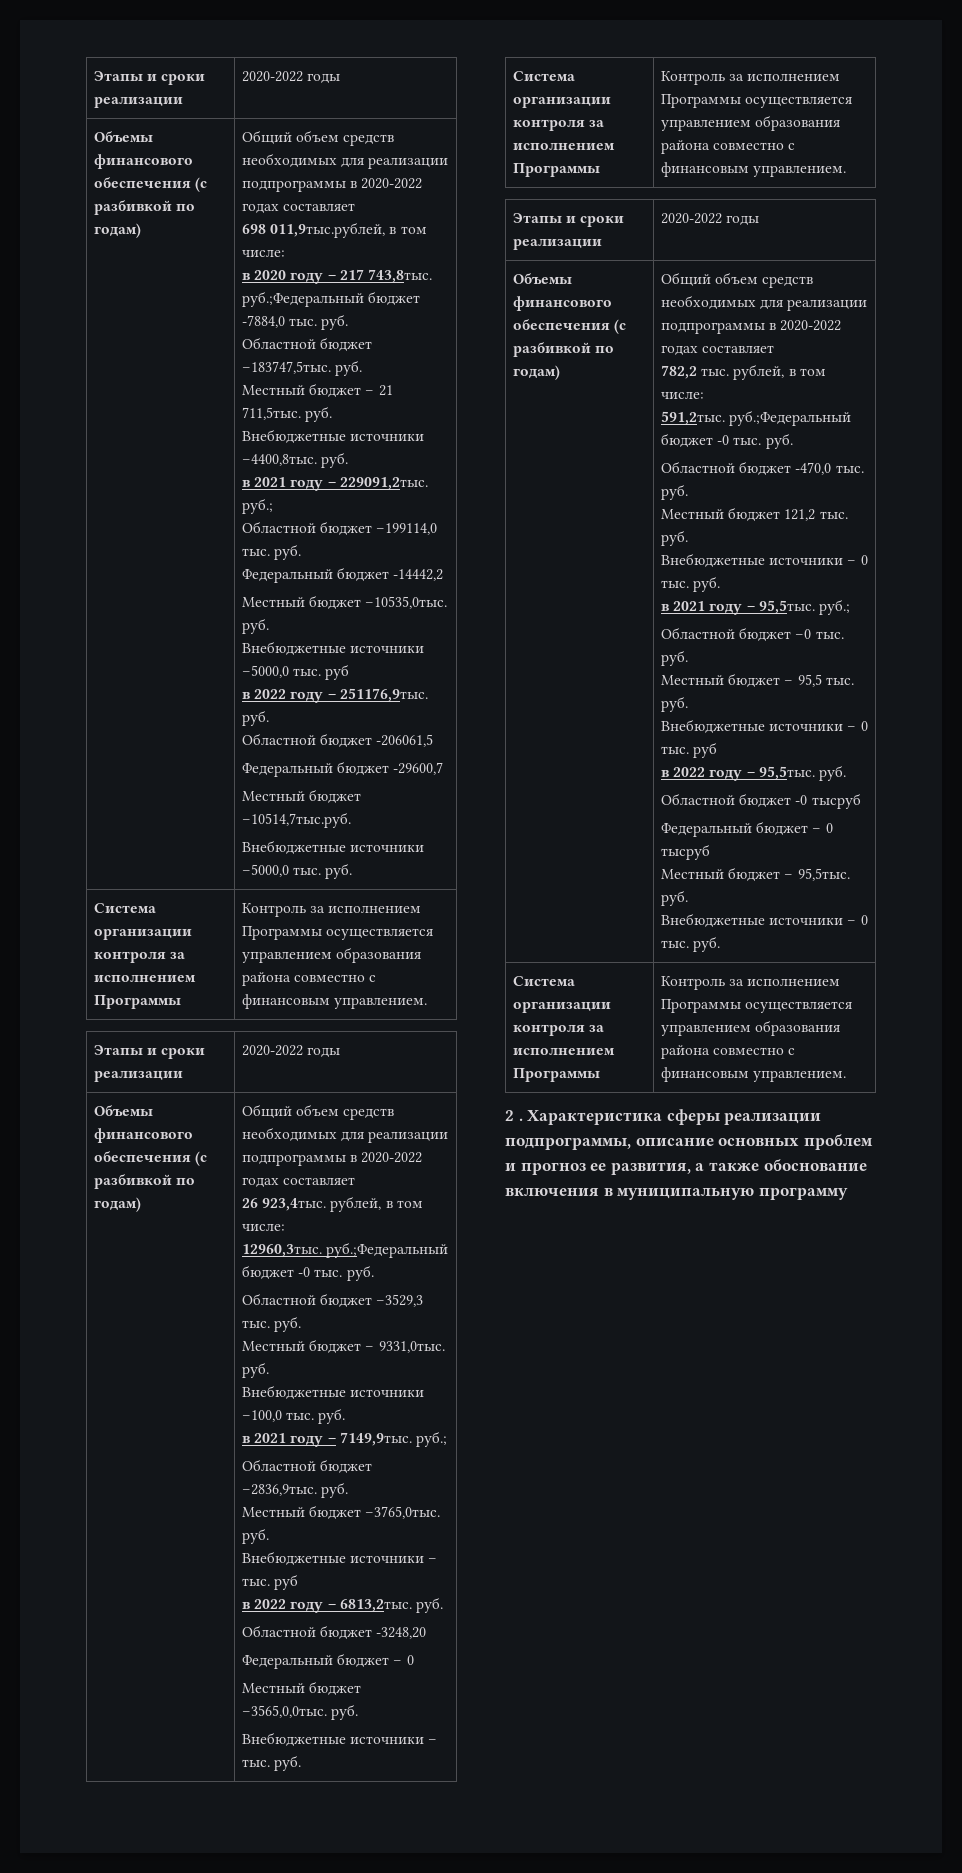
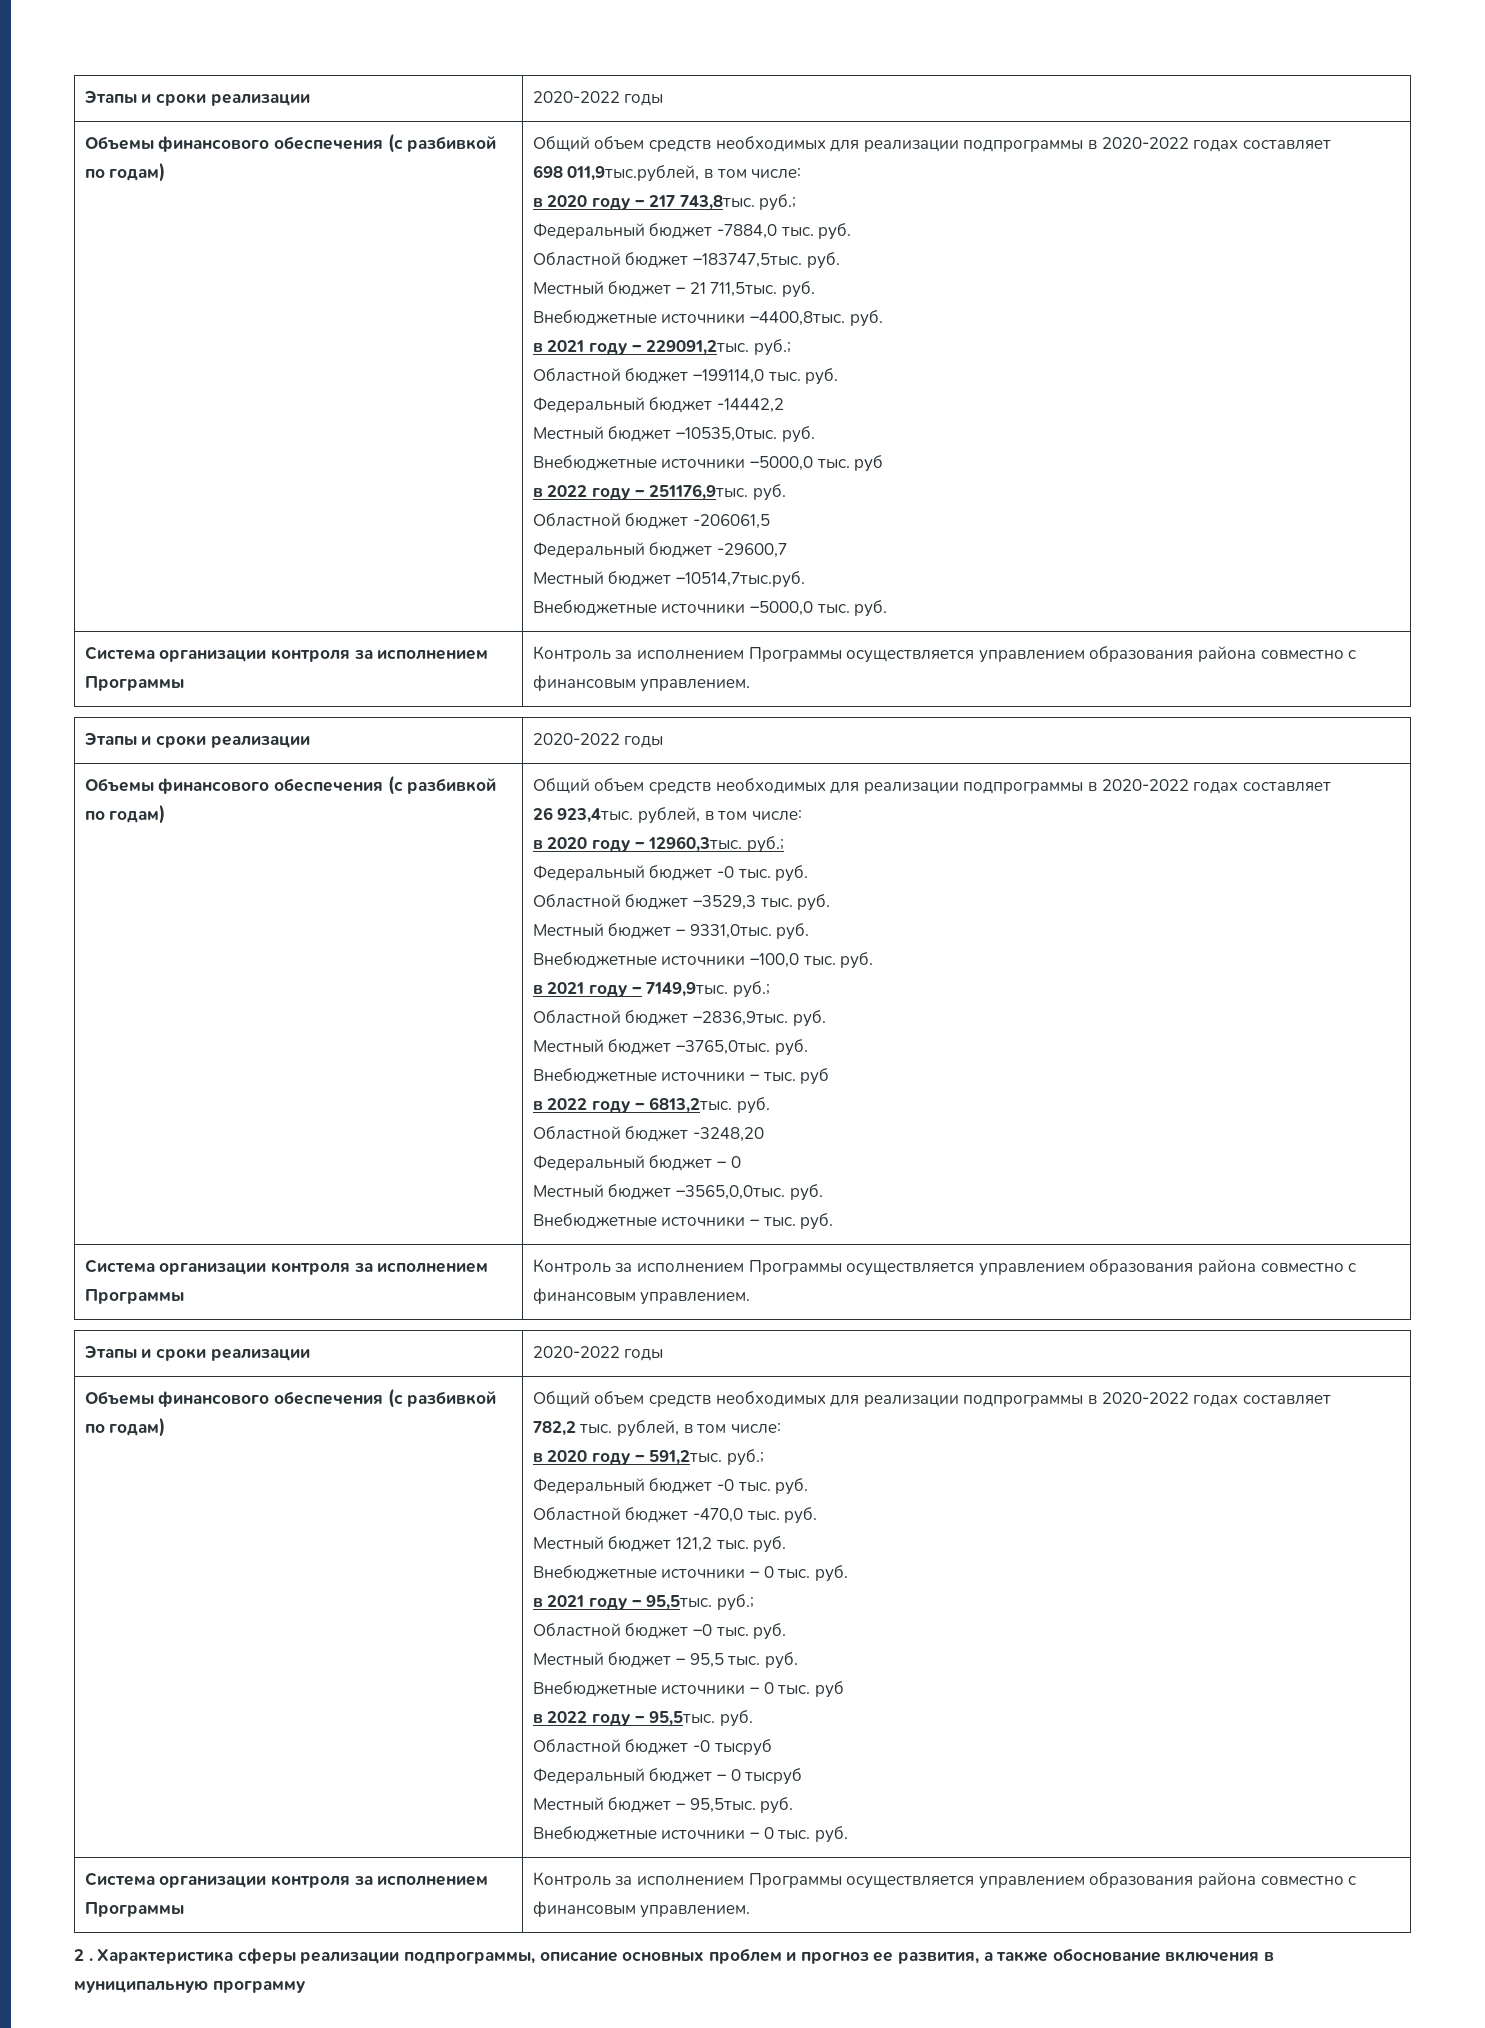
[242,291,365,307] руб.;Федеральный -> [759,194,797,211] [532,223,645,239] руб.; // Федеральный
[242,1242,449,1258] 12960,3тыс. руб.;Федеральный -> [532,836,784,853] [532,865,645,881] в 2020 году – 12960,3тыс. руб.; // Федеральный
[661,410,852,426] 591,2тыс. руб.;Федеральный -> [532,1449,764,1466] [532,1478,645,1494] в 2020 году – 591,2тыс. руб.; // Федеральный

